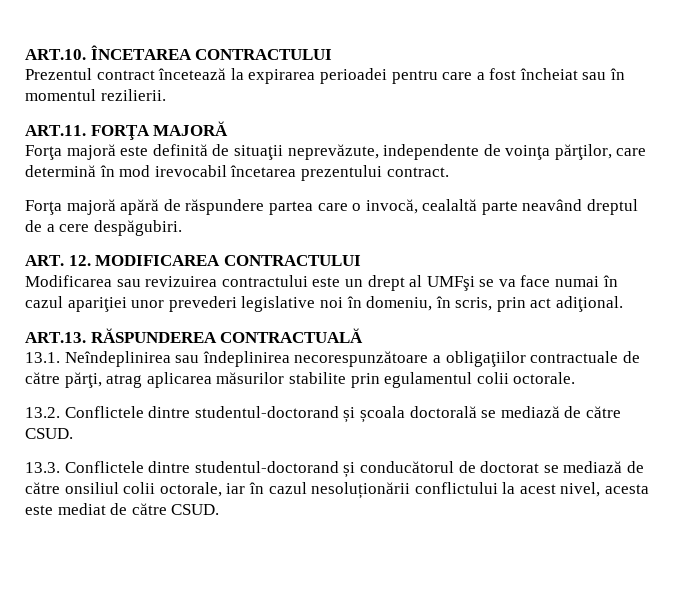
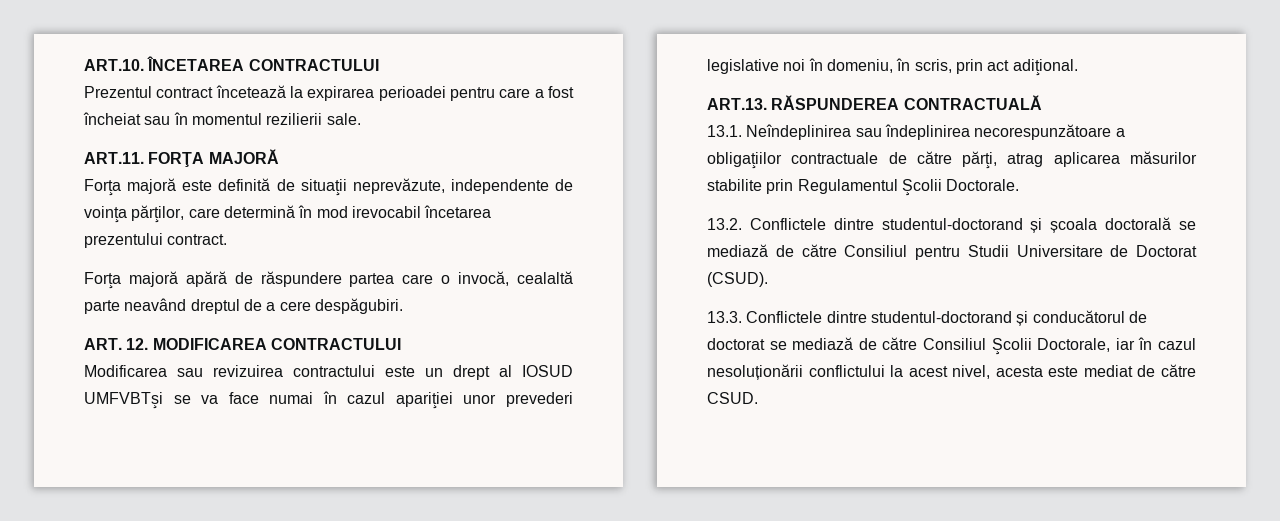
[100,89,166,101] rezilierii. -> [266,113,361,125] rezilierii sale.
[426,276,475,291] UMFşi -> [522,365,573,377] [84,392,163,409] IOSUD UMFVBTşi
[384,372,576,388] egulamentul colii octorale. -> [797,179,1020,196] Regulamentul Şcolii Doctorale.
[25,428,73,439] CSUD. -> [844,245,1197,260] [707,272,768,287] Consiliul pentru Studii Universitare de Doctorat (CSUD).
[64,482,222,497] onsiliul colii octorale, -> [923,338,1111,355] Consiliul Şcolii Doctorale,

